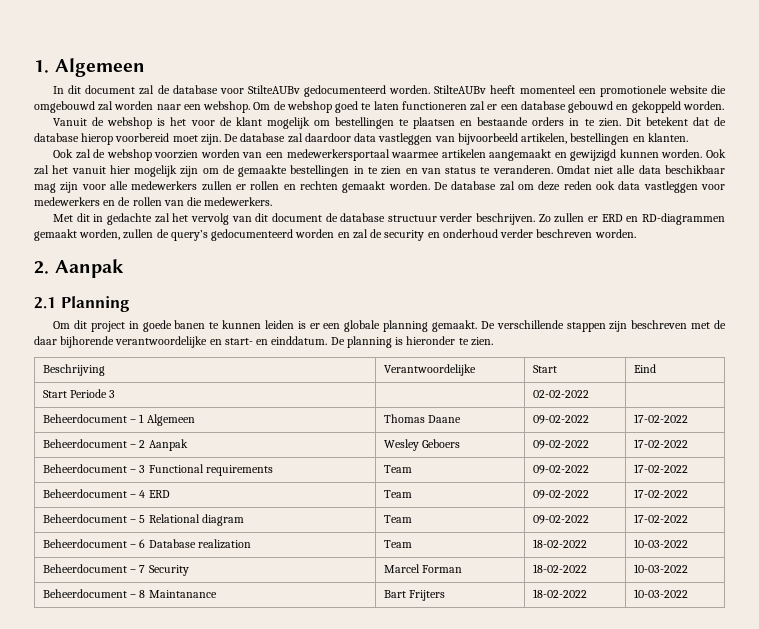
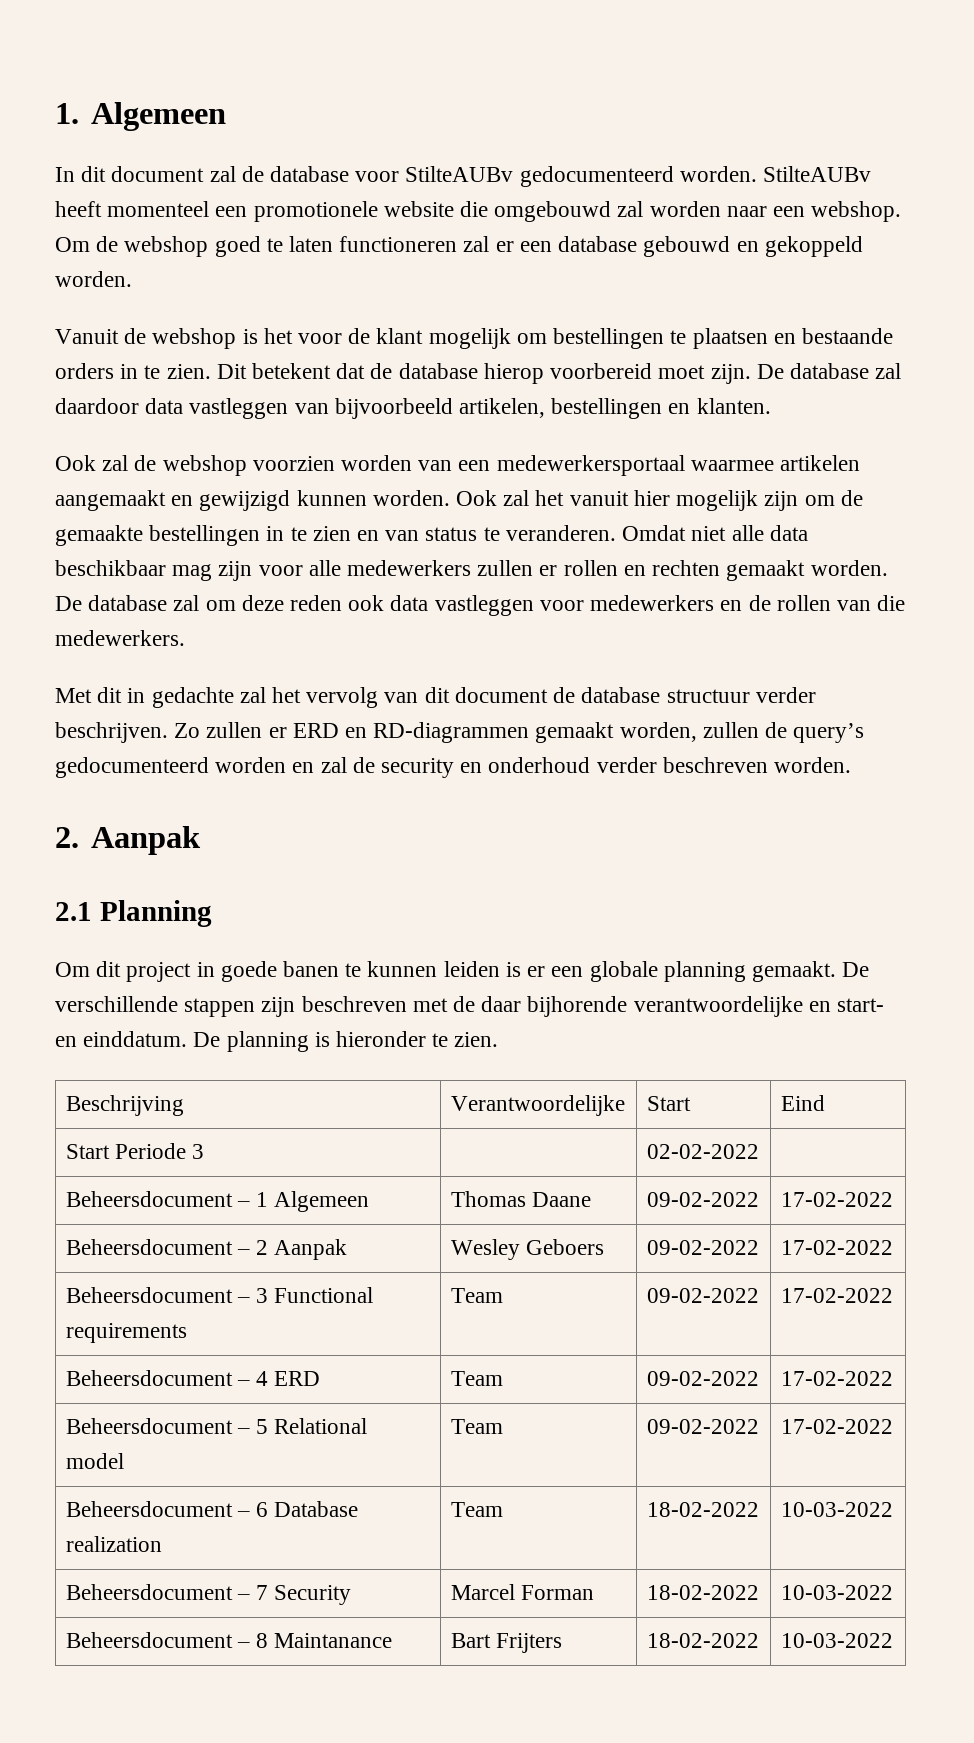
[42,414,127,423] Beheerdocument -> [65,1191,233,1207] Beheersdocument
[42,439,127,448] Beheerdocument -> [65,1239,233,1255] Beheersdocument
[42,464,127,473] Beheerdocument -> [65,1287,233,1303] Beheersdocument
[42,489,127,498] Beheerdocument -> [65,1370,233,1386] Beheersdocument
[42,514,127,523] Beheerdocument -> [65,1418,233,1434] Beheersdocument
[201,514,244,526] [383,515,412,523] [532,515,589,524] [633,514,688,523] [42,539,127,548] diagram | Team | 09-02-2022 | 17-02-2022 // Beheerdocument -> [65,1453,124,1469] [450,1419,503,1434] [646,1419,759,1434] [780,1419,893,1434] [65,1501,233,1517] model | Team | 09-02-2022 | 17-02-2022 // Beheersdocument
[42,564,127,573] Beheerdocument -> [65,1584,233,1600] Beheersdocument
[42,589,127,598] Beheerdocument -> [65,1632,233,1648] Beheersdocument

